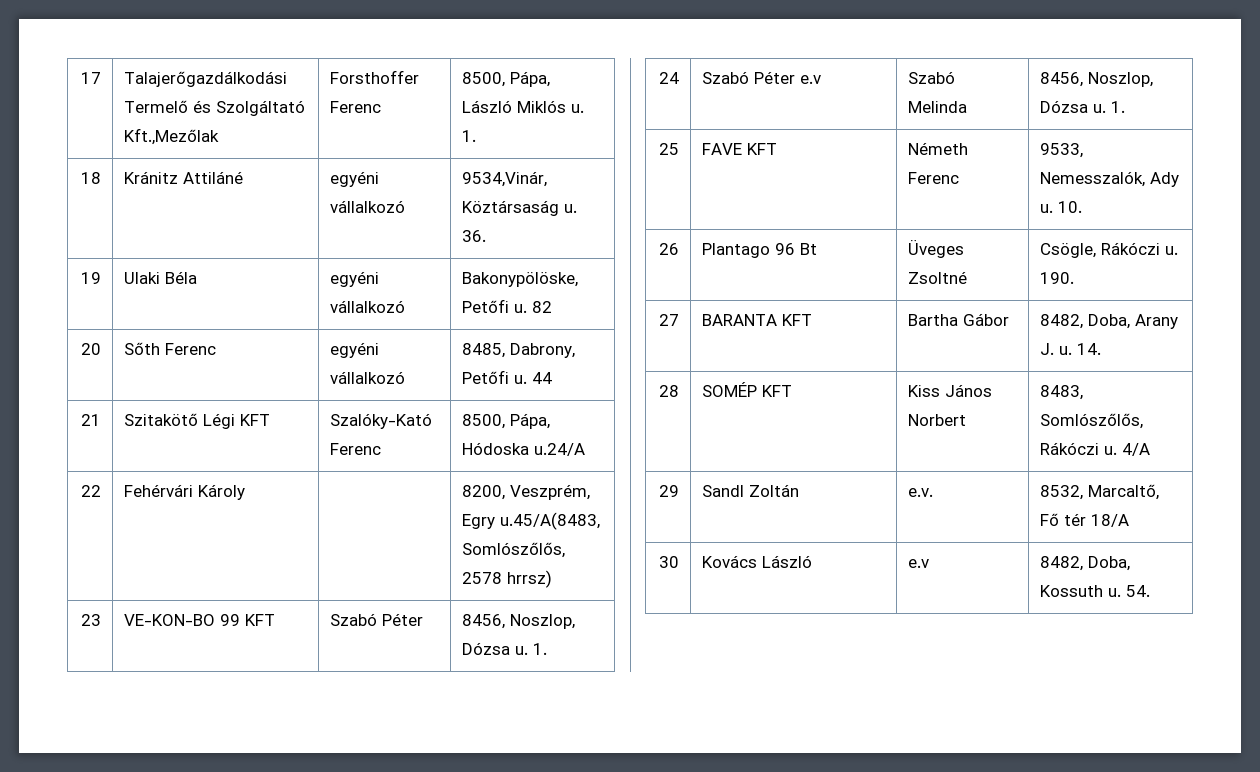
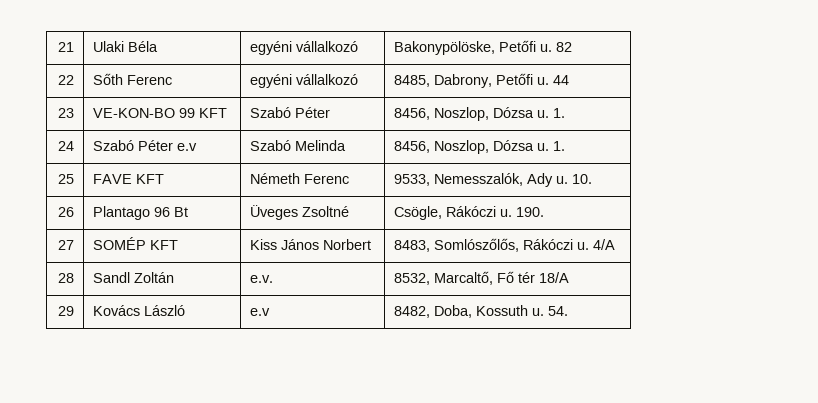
[80,72,101,84] [124,71,288,87] [124,100,306,116] [124,128,220,145] [330,70,420,84] [330,101,382,113] [462,71,551,87] [462,100,585,113] [462,130,477,142] [80,172,101,184] [124,171,244,184] [330,171,380,187] [330,200,406,213] [462,171,548,187] [462,200,578,216] [462,230,487,242] [80,272,101,284] 17 | Talajerőgazdálkodási Termelő és Szolgáltató Kft.,Mezőlak | Forsthoffer Ferenc | 8500, Pápa, László Miklós u. 1. // 18 | Kránitz Attiláné | egyéni vállalkozó | 9534,Vinár, Köztársaság u. 36. // 19 -> [57,42,74,52] 21
[80,343,101,355] 20 -> [57,75,74,85] 22
[80,414,101,426] [124,413,271,429] [330,413,433,429] [330,443,382,455] [462,413,551,429] [462,442,586,456] [80,485,101,497] [124,484,246,500] [462,484,591,500] [462,512,601,530] [462,542,566,558] [462,570,553,588] // 21 | Szitakötő Légi KFT | Szalóky-Kató Ferenc | 8500, Pápa, Hódoska u.24/A // 22 | Fehérvári Károly | | 8200, Veszprém, Egry u.45/A(8483, Somlószőlős, 2578 hrrsz) -> (570, 80) none
[702,314,813,326] [908,313,1010,326] [1040,314,1179,329] [1040,343,1102,355] [658,385,679,397] | BARANTA KFT | Bartha Gábor | 8482, Doba, Arany J. u. 14. // 28 -> (74, 245) none
[658,485,679,497] 29 -> [57,273,74,283] 28
[658,556,679,568] 30 -> [57,306,74,316] 29

